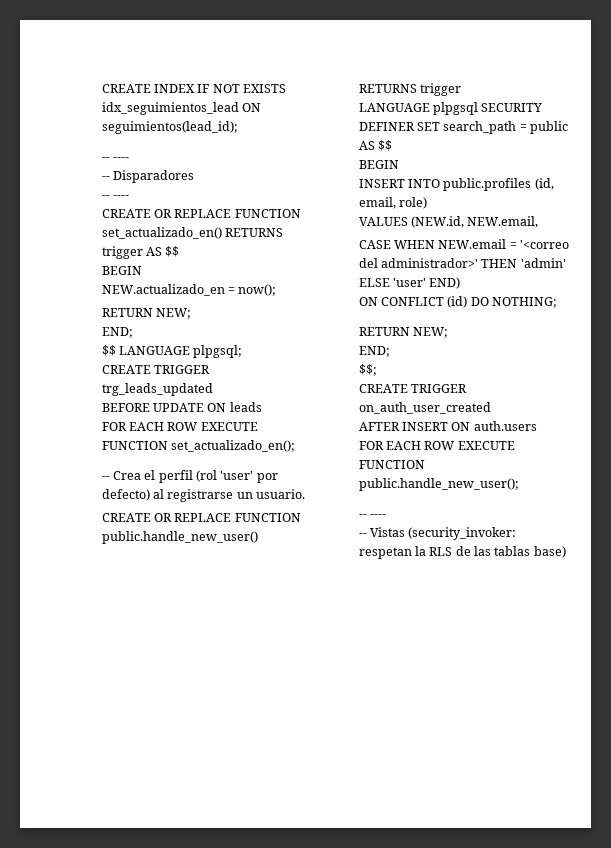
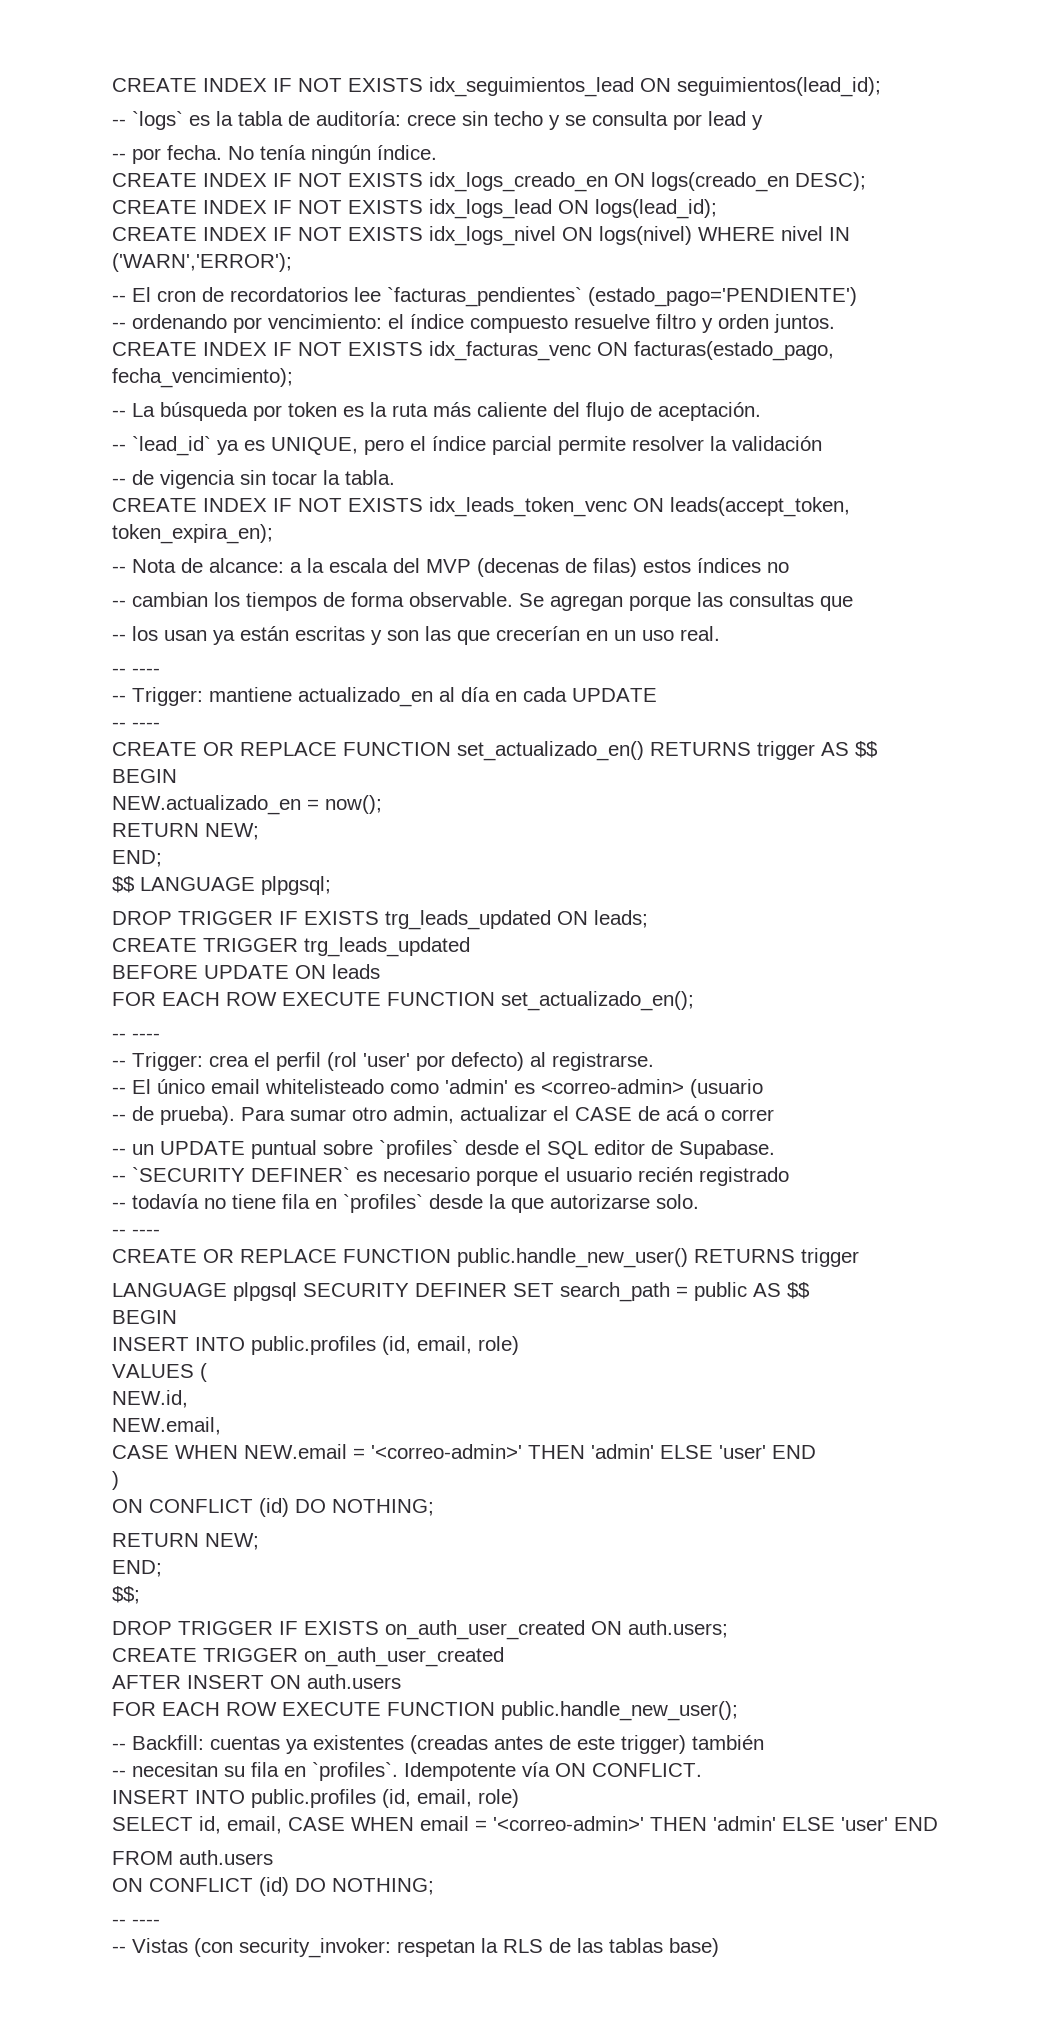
[112,157,129,161] [101,170,194,183] ---- // -- Disparadores -> [132,111,764,130] [112,145,438,164] [112,172,867,192] [112,199,718,219] [112,226,851,246] [112,253,293,272] [112,287,858,307] [112,314,836,333] [112,341,835,361] [112,368,294,388] [112,402,762,421] [112,436,823,456] [112,470,396,489] [112,497,851,517] [112,524,274,544] [112,558,790,577] [112,592,854,611] [112,626,721,645] [112,668,161,675] [112,687,658,707] `logs` es la tabla de auditoría: crece sin techo y se consulta por lead y // -- por fecha. No tenía ningún índice. // CREATE INDEX IF NOT EXISTS idx_logs_creado_en ON logs(creado_en DESC); // CREATE INDEX IF NOT EXISTS idx_logs_lead ON logs(lead_id); // CREATE INDEX IF NOT EXISTS idx_logs_nivel ON logs(nivel) WHERE nivel IN ('WARN','ERROR'); // -- El cron de recordatorios lee `facturas_pendientes` (estado_pago='PENDIENTE') // -- ordenando por vencimiento: el índice compuesto resuelve filtro y orden juntos. // CREATE INDEX IF NOT EXISTS idx_facturas_venc ON facturas(estado_pago, fecha_vencimiento); // -- La búsqueda por token es la ruta más caliente del flujo de aceptación. // -- `lead_id` ya es UNIQUE, pero el índice parcial permite resolver la validación // -- de vigencia sin tocar la tabla. // CREATE INDEX IF NOT EXISTS idx_leads_token_venc ON leads(accept_token, token_expira_en); // -- Nota de alcance: a la escala del MVP (decenas de filas) estos índices no // -- cambian los tiempos de forma observable. Se agregan porque las consultas que // -- los usan ya están escritas y son las que crecerían en un uso real. // -- ---- // -- Trigger: mantiene actualizado_en al día en cada UPDATE
(243, 351) none -> [112,910,649,930] // DROP TRIGGER IF EXISTS trg_leads_updated ON leads;
[112,471,141,480] Crea -> [132,1033,161,1040] [112,1052,250,1071] ---- // -- Trigger: crea
[167,489,306,502] registrarse un usuario. -> [552,1052,655,1071] [112,1079,764,1098] [112,1106,775,1125] [112,1140,776,1159] [112,1167,790,1186] [112,1194,700,1213] [112,1229,161,1236] registrarse. // -- El único email whitelisteado como 'admin' es <correo-admin> (usuario // -- de prueba). Para sumar otro admin, actualizar el CASE de acá o correr // -- un UPDATE puntual sobre `profiles` desde el SQL editor de Supabase. // -- `SECURITY DEFINER` es necesario porque el usuario recién registrado // -- todavía no tiene fila en `profiles` desde la que autorizarse solo. // -- ----
[410,216,464,228] (NEW.id, -> [200,1363,208,1382] [112,1390,189,1408] ( // NEW.id, //
[520,240,570,249] [358,258,566,268] [358,277,461,289] '<correo del administrador>' THEN 'admin' ELSE 'user' END) -> [371,1444,817,1459] [112,1471,120,1490] '<correo-admin>' THEN 'admin' ELSE 'user' END // )
(377, 370) none -> [112,1620,729,1640] // DROP TRIGGER IF EXISTS on_auth_user_created ON auth.users;
(519, 484) none -> [112,1735,765,1754] [112,1762,703,1781] [112,1789,520,1808] [112,1816,939,1834] [112,1850,274,1865] [112,1877,435,1896] // -- Backfill: cuentas ya existentes (creadas antes de este trigger) también // -- necesitan su fila en `profiles`. Idempotente vía ON CONFLICT. // INSERT INTO public.profiles (id, email, role) // SELECT id, email, CASE WHEN email = '<correo-admin>' THEN 'admin' ELSE 'user' END // FROM auth.users // ON CONFLICT (id) DO NOTHING;
[408,527,517,540] (security_invoker: -> [194,1938,392,1958] (con security_invoker:

